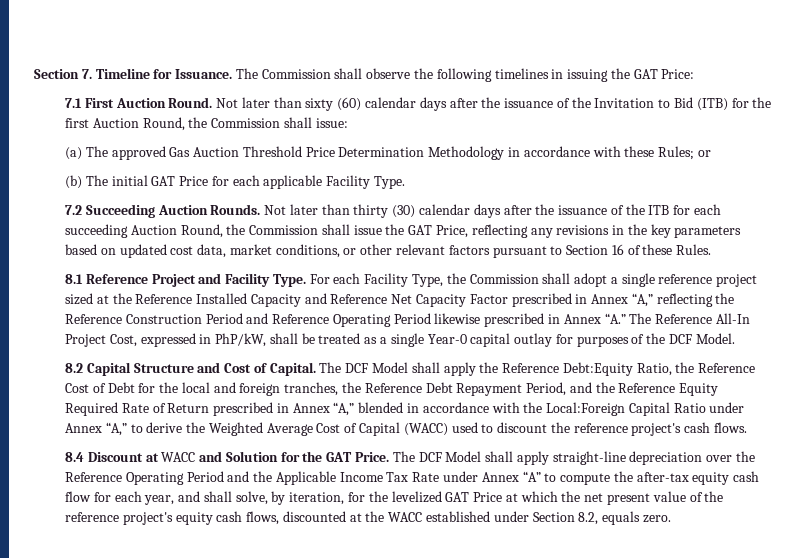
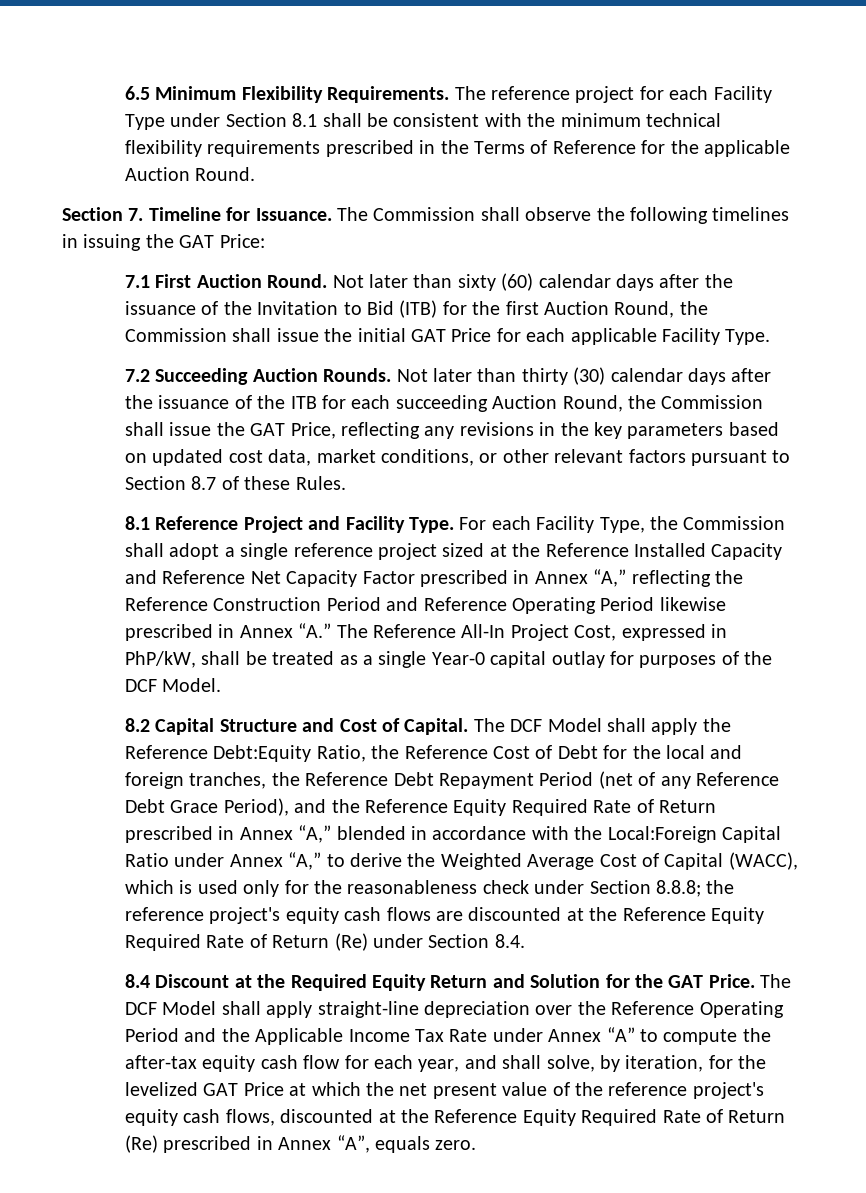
(34, 74) none -> [124,86,772,103] [124,113,721,130] [124,140,790,157] [124,167,256,181] 6.5 Minimum Flexibility Requirements. The reference project for each Facility Type under Section 8.1 shall be consistent with the minimum technical flexibility requirements prescribed in the Terms of Reference for the applicable Auction Round. //
[315,118,348,128] [64,146,711,160] [64,175,108,189] issue: // (a) The approved Gas Auction Threshold Price Determination Methodology in accordance with these Rules; or // (b) The -> [276,328,353,342] issue the
[611,244,624,255] 16 -> [191,476,217,490] 8.7
[526,382,567,396] Period, -> [539,771,779,789] [124,798,289,816] Period (net of any Reference Debt Grace Period),
[403,422,748,436] (WACC) used to discount the reference project's cash flows. -> [728,852,798,870] [124,880,735,897] [124,907,764,924] [124,933,525,951] (WACC), which is used only for the reasonableness check under Section 8.8.8; the reference project's equity cash flows are discounted at the Reference Equity Required Rate of Return (Re) under Section 8.4.
[161,452,196,462] WACC -> [257,974,488,991] the Required Equity Return
[388,511,599,525] WACC established under Section 8.2, -> [434,1109,786,1126] [124,1135,370,1153] Reference Equity Required Rate of Return (Re) prescribed in Annex “A”,

